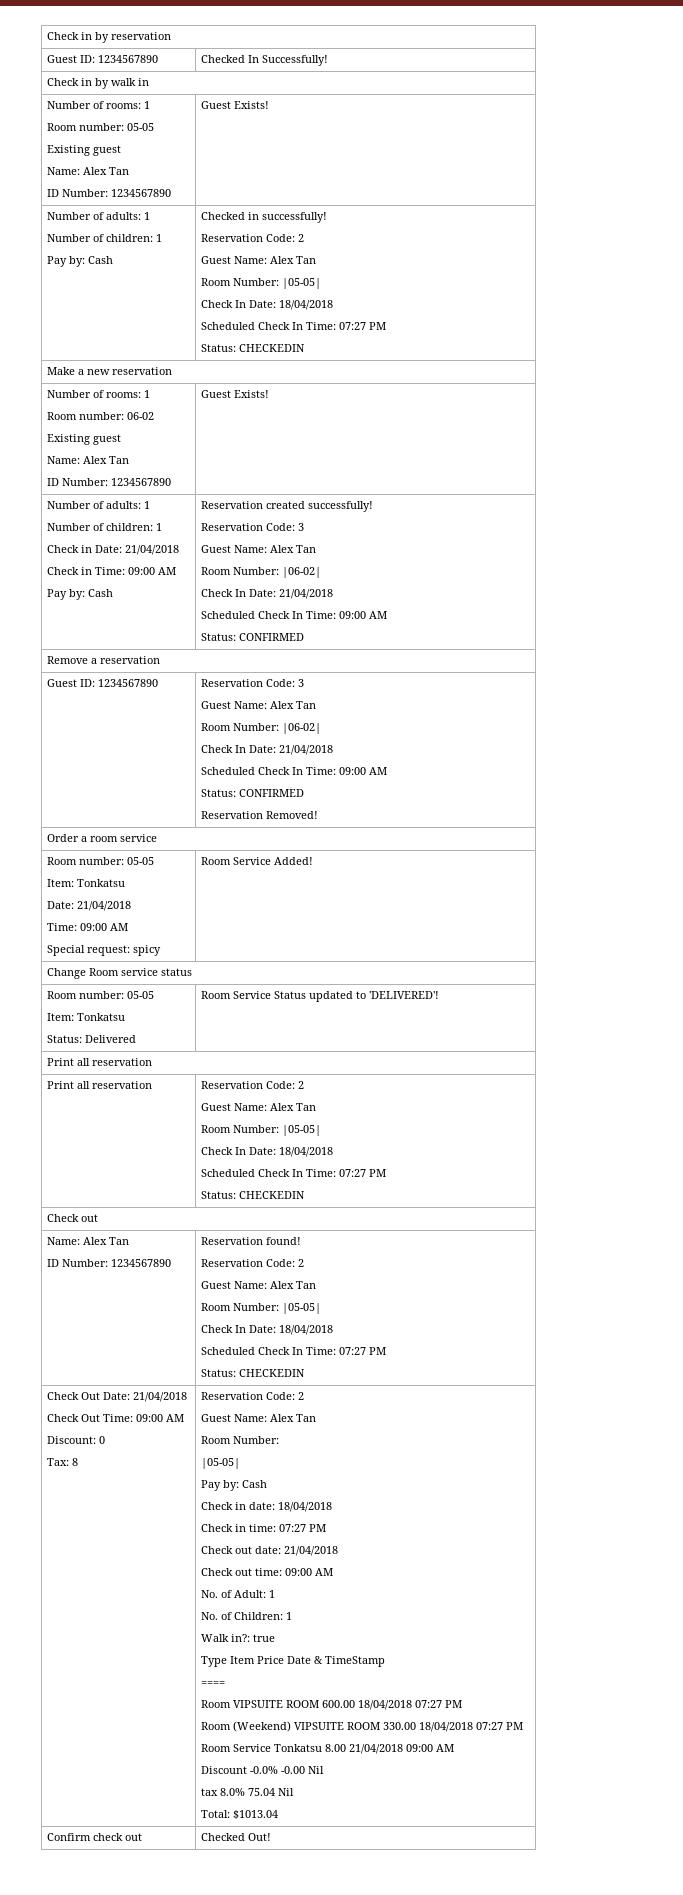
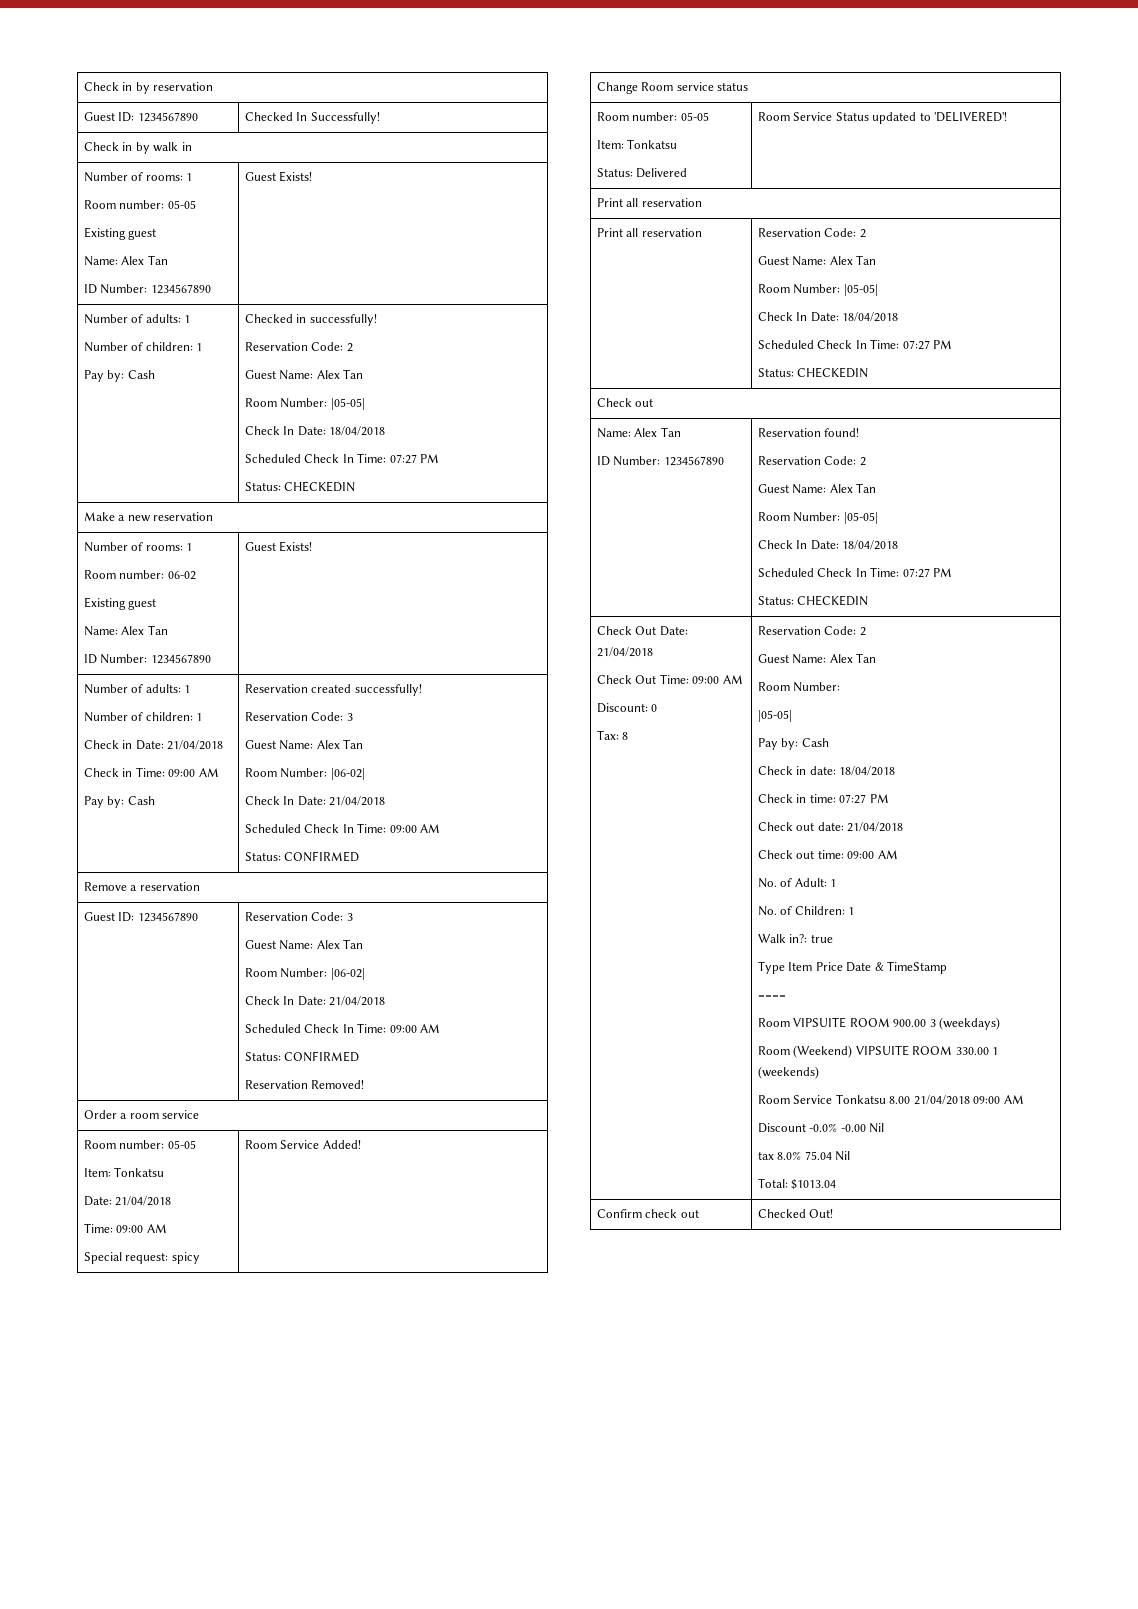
[321,1700,462,1710] 600.00 18/04/2018 07:27 PM -> [893,1017,1001,1030] 900.00 3 (weekdays)
[418,1722,523,1732] 18/04/2018 07:27 PM -> [992,1047,999,1055] [757,1066,819,1079] 1 (weekends)

